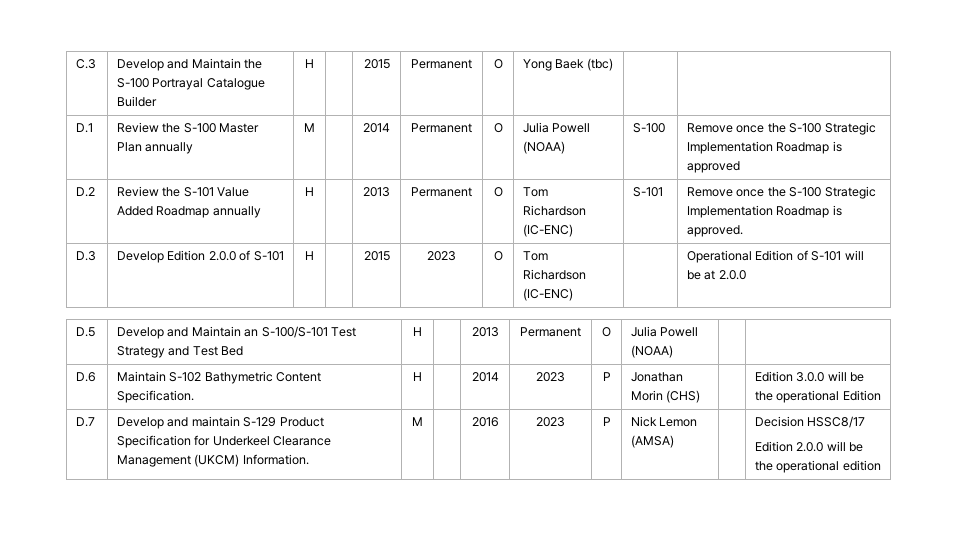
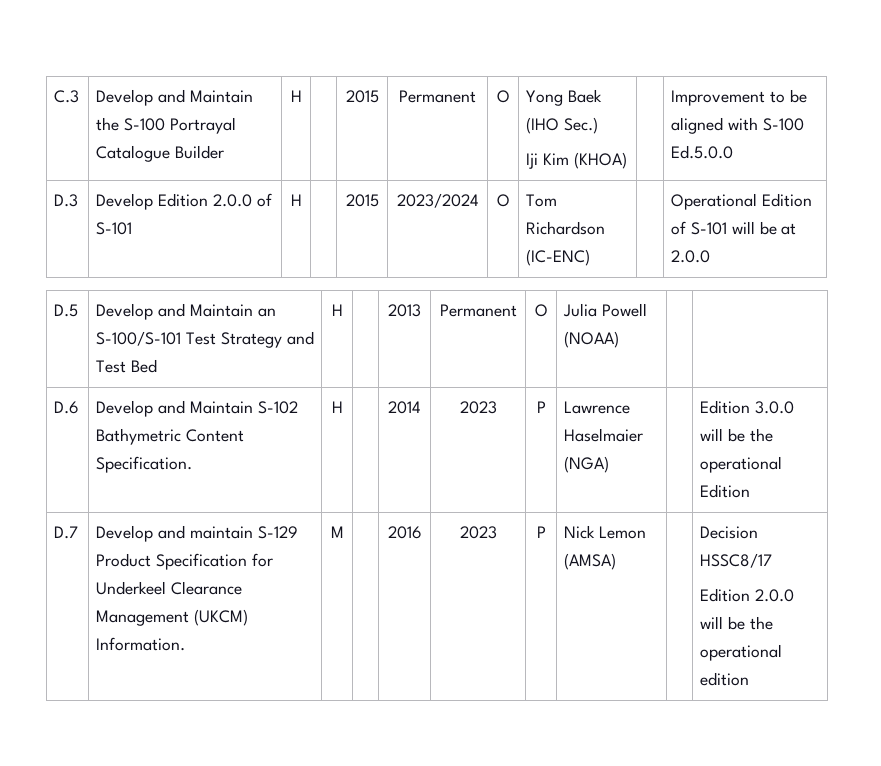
[586,58,613,71] [76,123,94,133] [117,122,260,133] [117,142,194,154] [304,123,315,132] [363,123,390,133] [411,123,472,133] [493,123,503,133] [523,122,591,133] [523,141,566,154] [633,123,666,133] [687,122,876,135] [687,141,842,154] [687,161,741,173] [76,187,96,197] [117,186,250,197] [117,206,261,218] [305,187,314,196] [363,187,390,197] [411,187,472,197] [493,187,503,197] [523,187,549,197] [523,205,587,216] [523,224,574,237] [633,187,664,197] [687,186,876,199] [687,205,842,218] [687,225,744,237] (tbc) | | // D.1 | Review the S-100 Master Plan annually | M | | 2014 | Permanent | O | Julia Powell (NOAA) | S-100 | Remove once the S-100 Strategic Implementation Roadmap is approved // D.2 | Review the S-101 Value Added Roadmap annually | H | | 2013 | Permanent | O | Tom Richardson (IC-ENC) | S-101 | Remove once the S-100 Strategic Implementation Roadmap is approved. -> [526,117,599,134] [526,152,627,169] [671,89,807,106] [671,117,804,134] [671,145,734,159] (IHO Sec.) // Iji Kim (KHOA) | | Improvement to be aligned with S-100 Ed.5.0.0
[427,251,456,261] 2023 -> [396,193,479,208] 2023/2024
(97, 377) none -> [96,400,186,417] Develop and
[631,372,684,382] [631,390,701,403] Jonathan Morin (CHS) -> [564,401,631,414] [564,428,644,442] [564,456,610,473] Lawrence Haselmaier (NGA)

